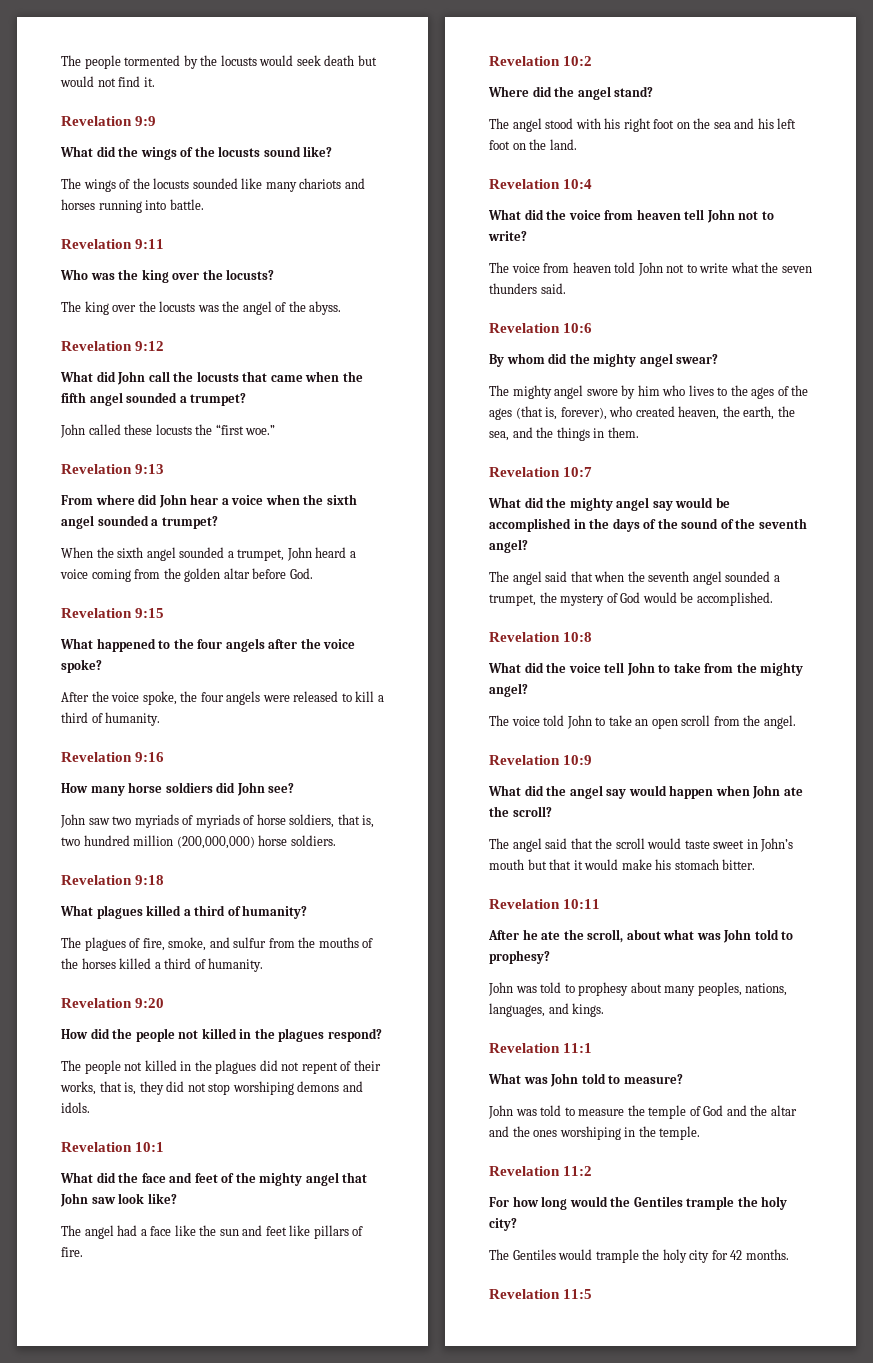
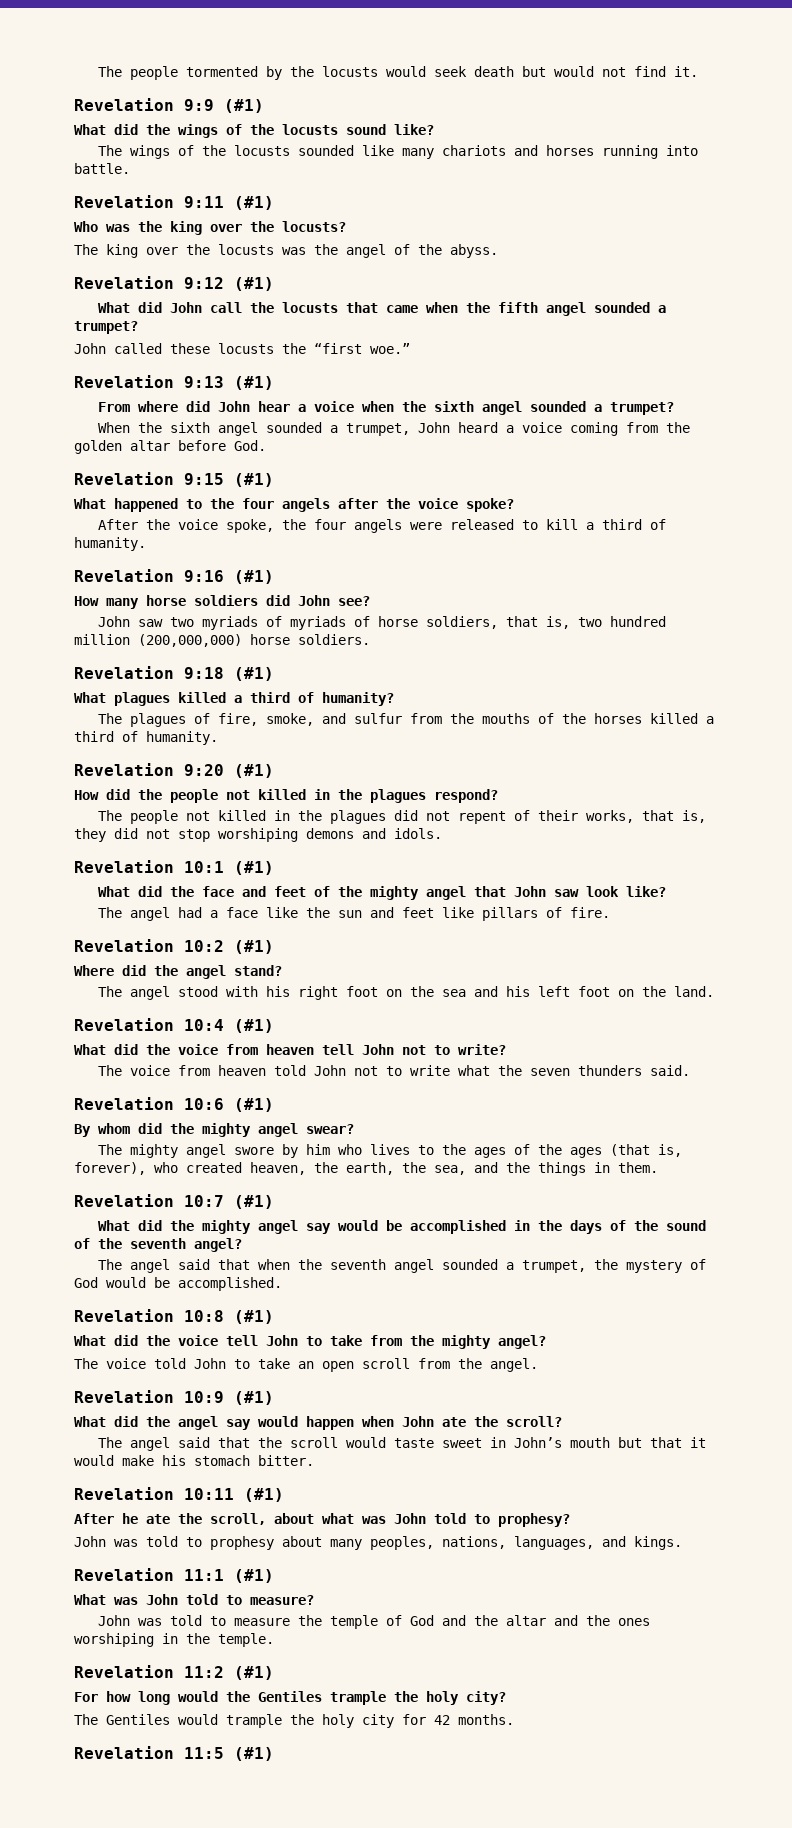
(157, 121) none -> [224,99,264,113] (#1)
(165, 244) none -> [234,196,274,210] (#1)
(165, 346) none -> [234,277,274,291] (#1)
(165, 469) none -> [234,376,274,390] (#1)
(165, 613) none -> [234,473,274,487] (#1)
(165, 757) none -> [234,570,274,584] (#1)
(165, 880) none -> [234,667,274,681] (#1)
(165, 1003) none -> [234,764,274,778] (#1)
(165, 1147) none -> [234,861,274,875] (#1)
(593, 61) none -> [234,940,274,954] (#1)
(593, 184) none -> [234,1019,274,1033] (#1)
(593, 328) none -> [234,1098,274,1112] (#1)
(593, 472) none -> [234,1195,274,1209] (#1)
(593, 637) none -> [234,1310,274,1324] (#1)
(593, 760) none -> [234,1391,274,1405] (#1)
(601, 904) none -> [244,1488,284,1502] (#1)
(593, 1048) none -> [234,1569,274,1583] (#1)
(593, 1171) none -> [234,1666,274,1680] (#1)
(593, 1294) none -> [234,1747,274,1761] (#1)

